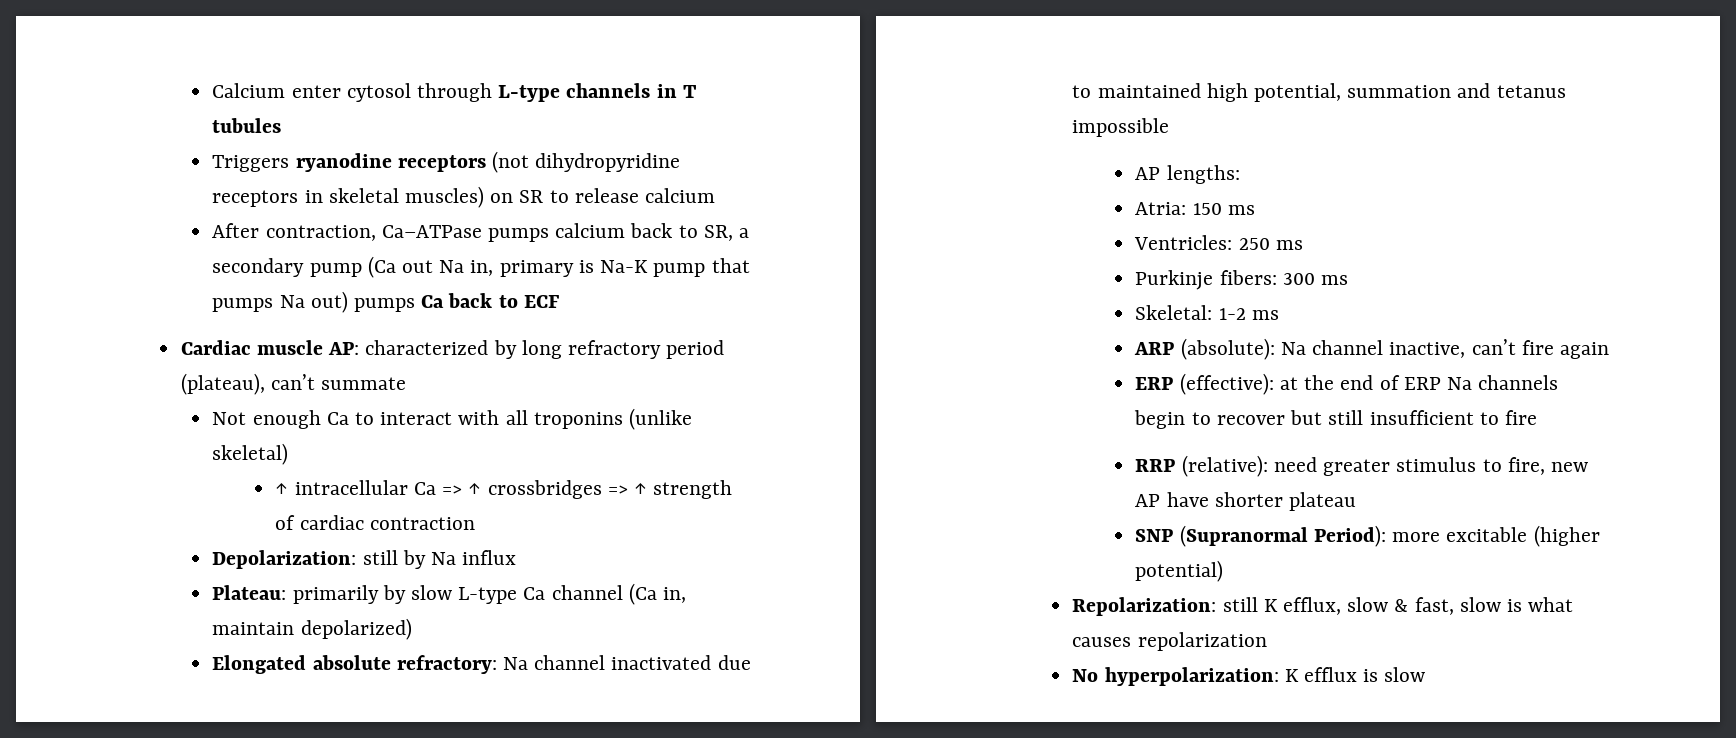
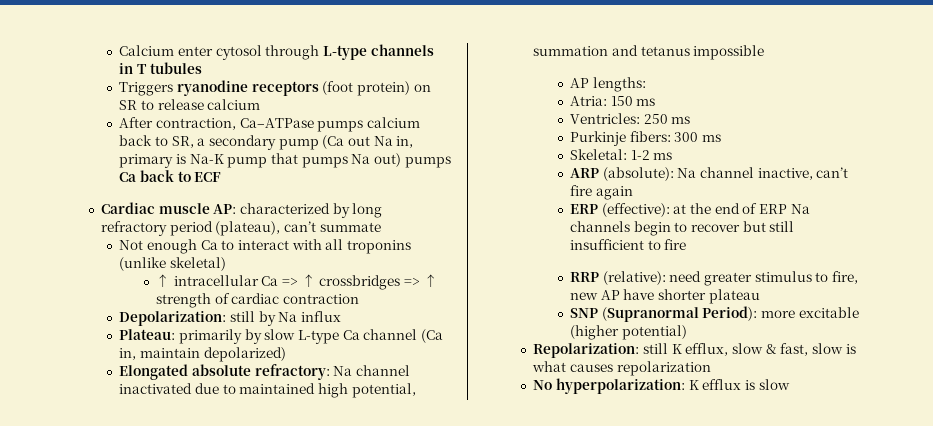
[492,151,681,173] [212,186,485,208] (not dihydropyridine receptors in skeletal muscles) -> [322,81,411,96] (foot protein)

